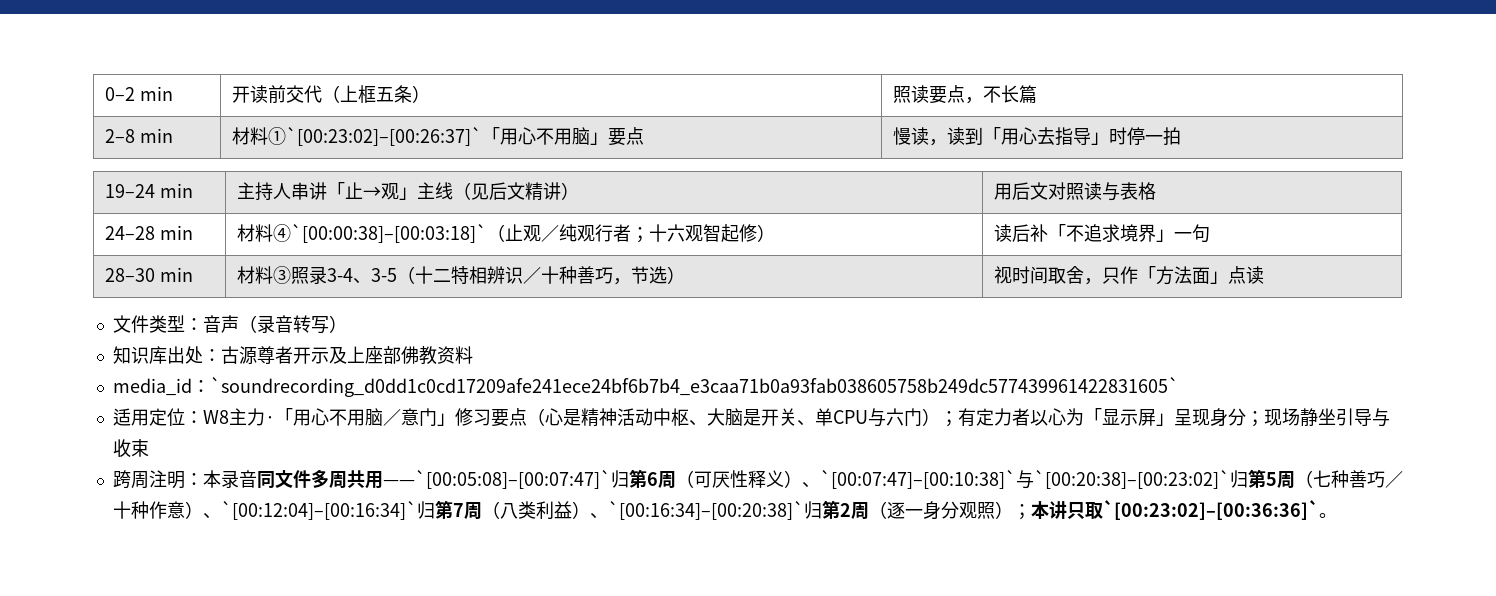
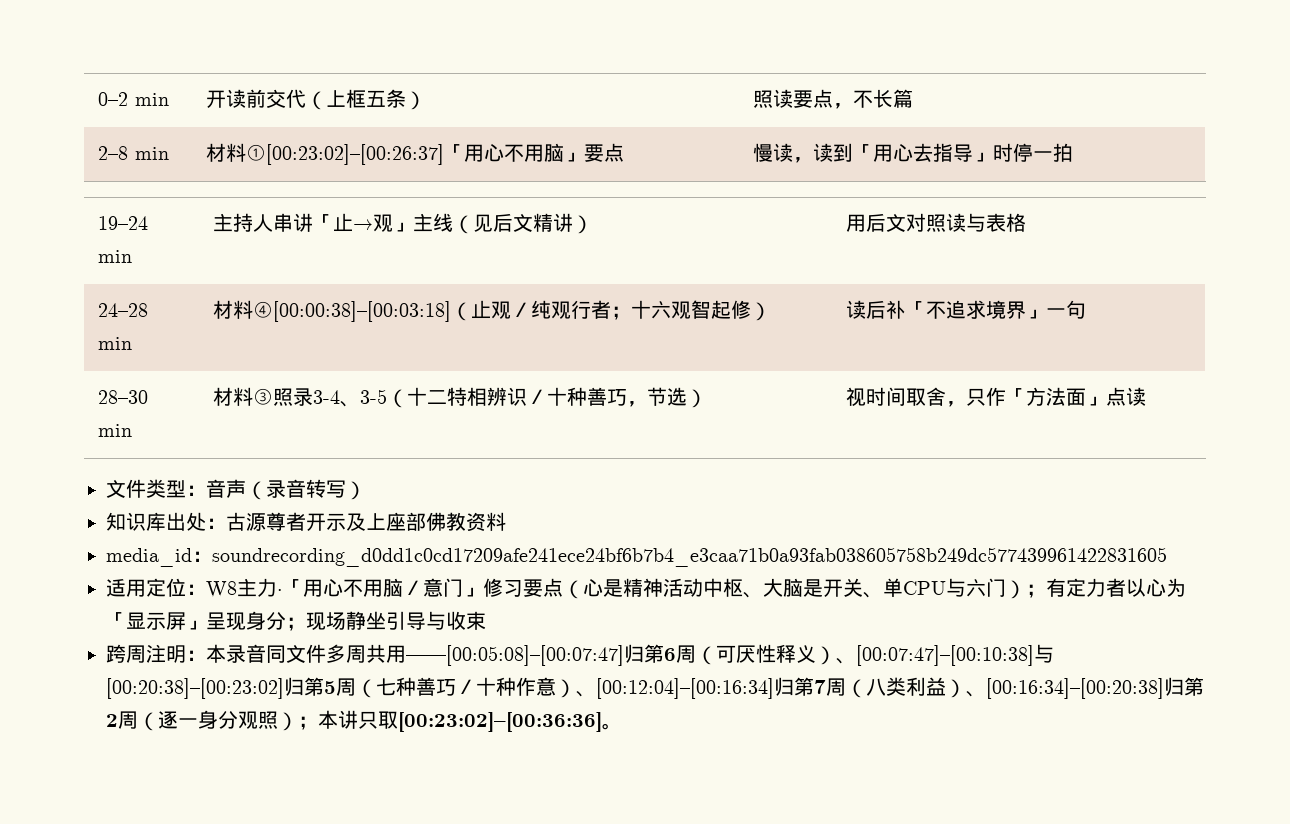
[268,127,483,146] ①`[00:23:02]–[00:26:37]` -> [246,144,445,165] ①[00:23:02]–[00:26:37]
[273,224,488,243] ④`[00:00:38]–[00:03:18]` -> [253,301,452,322] ④[00:00:38]–[00:03:18]
[209,377,1179,397] `soundrecording_d0dd1c0cd17209afe241ece24bf6b7b4_e3caa71b0a93fab038605758b249dc577439961422831605` -> [212,547,1167,567] soundrecording_d0dd1c0cd17209afe241ece24bf6b7b4_e3caa71b0a93fab038605758b249dc577439961422831605
[382,470,611,489] ——`[00:05:08]–[00:07:47]` -> [406,645,624,666] ——[00:05:08]–[00:07:47]
[819,470,1230,489] `[00:07:47]–[00:10:38]`与`[00:20:38]–[00:23:02]` -> [856,644,1054,666] [106,678,284,699] [00:07:47]–[00:10:38]与[00:20:38]–[00:23:02]
[220,501,417,520] `[00:12:04]–[00:16:34]` -> [596,678,774,699] [00:12:04]–[00:16:34]
[607,501,804,520] `[00:16:34]–[00:20:38]` -> [986,678,1164,699] [00:16:34]–[00:20:38]
[1102,500,1319,520] `[00:23:02]–[00:36:36]` -> [398,712,602,732] [00:23:02]–[00:36:36]

